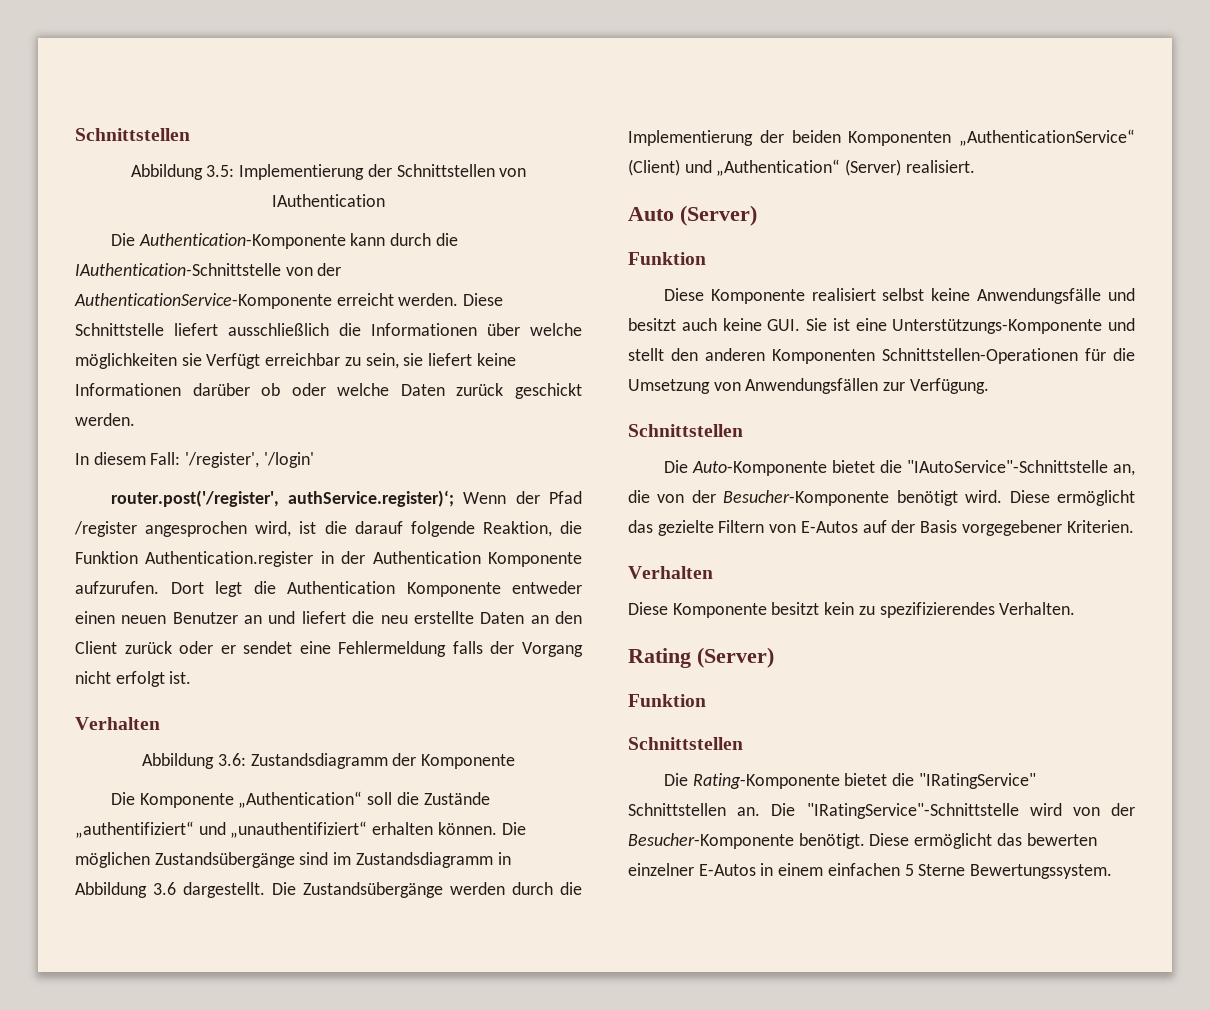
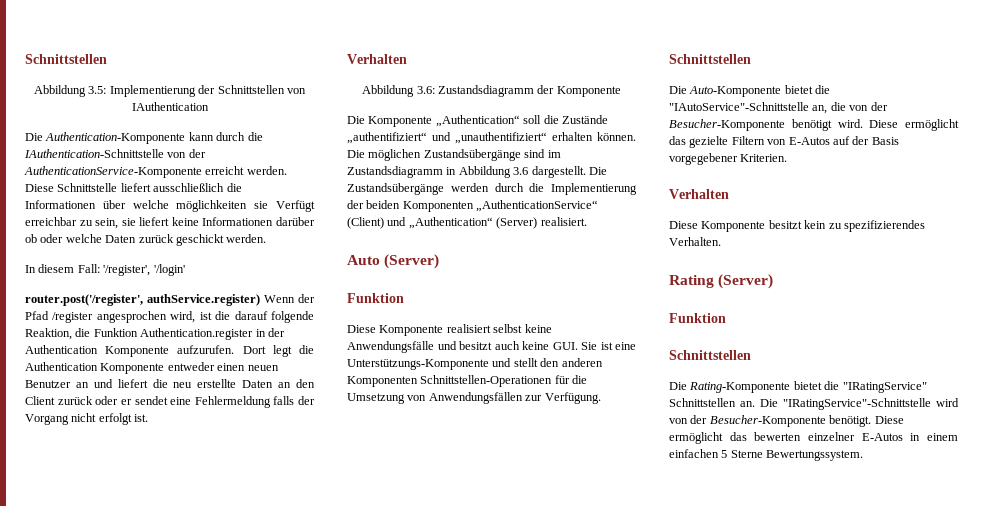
[288,490,455,507] authService.register)‘; -> [147,294,260,306] authService.register)

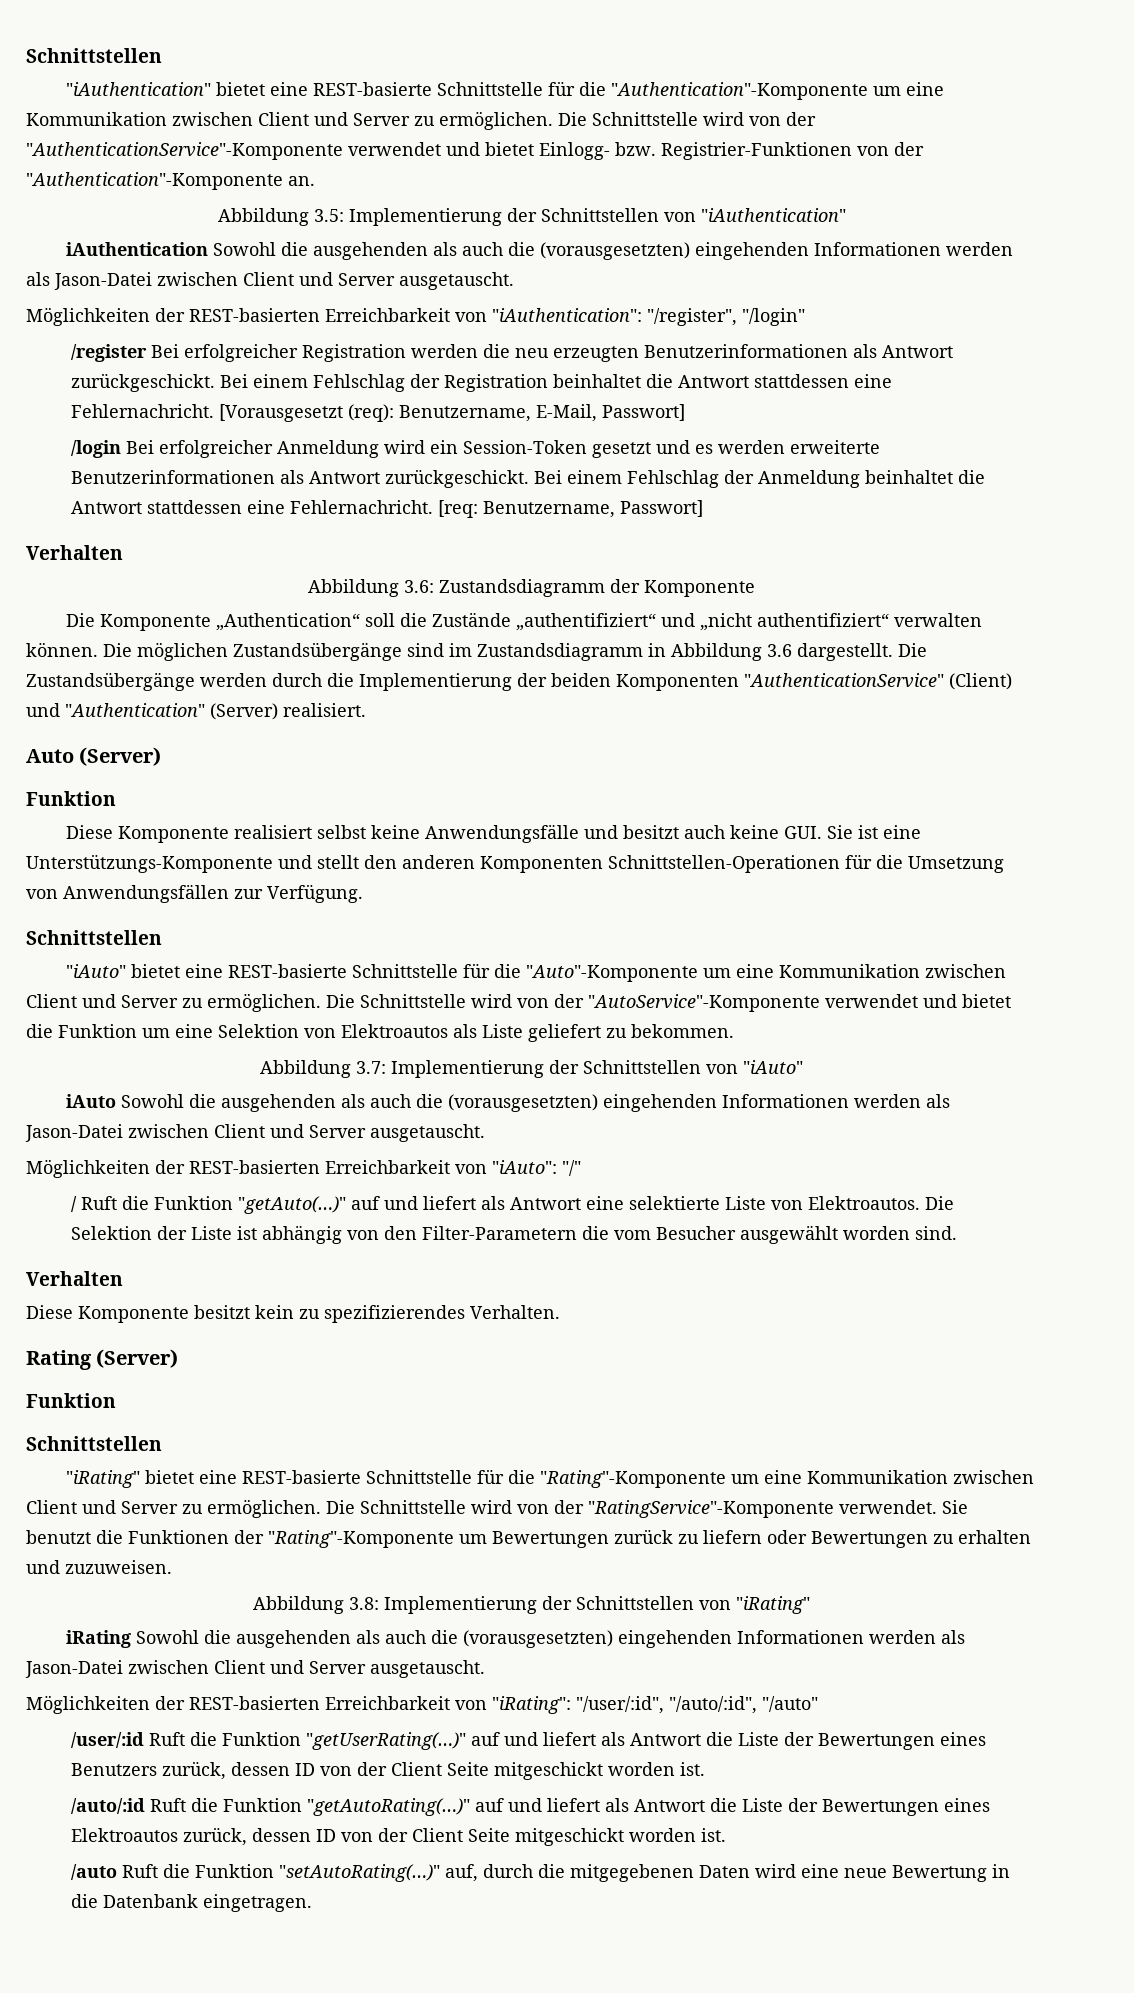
[25,54,107,64] Schnittstellen -> [26,48,162,63] [66,81,945,100] [26,111,816,130] [26,142,924,160] [26,172,315,190] Schnittstellen // "iAuthentication" bietet eine REST-basierte Schnittstelle für die "Authentication"-Komponente um eine Kommunikation zwischen Client und Server zu ermöglichen. Die Schnittstelle wird von der "AuthenticationService"-Komponente verwendet und bietet Einlogg- bzw. Registrier-Funktionen von der "Authentication"-Komponente an.
[131,102,209,111] [25,132,263,144] [24,149,206,158] [24,166,287,178] [25,183,242,192] [25,200,315,212] [25,217,315,229] [25,234,267,246] [25,264,185,276] [25,294,315,306] [25,311,314,323] [25,328,285,340] [25,345,314,357] [25,362,279,374] [25,379,315,388] [25,396,315,408] [25,413,149,425] IAuthentication // Die Authentication-Komponente kann durch die IAuthentication-Schnittstelle von der AuthenticationService-Komponente erreicht werden. Diese Schnittstelle liefert ausschließlich die Informationen über welche möglichkeiten sie Verfügt erreichbar zu sein, sie liefert keine Informationen darüber ob oder welche Daten zurück geschickt werden. // In diesem Fall: '/register', '/login' // router.post('/register', authService.register) Wenn der Pfad /register angesprochen wird, ist die darauf folgende Reaktion, die Funktion Authentication.register in der Authentication Komponente aufzurufen. Dort legt die Authentication Komponente entweder einen neuen Benutzer an und liefert die neu erstellte Daten an den Client zurück oder er sendet eine Fehlermeldung falls der Vorgang nicht erfolgt ist. -> [700,208,846,222] [66,242,1014,260] [26,272,514,290] [26,307,805,326] [71,344,954,362] [71,373,893,392] [71,404,686,422] [71,440,881,458] [71,469,986,488] [71,500,704,518] "iAuthentication" // iAuthentication Sowohl die ausgehenden als auch die (vorausgesetzten) eingehenden Informationen werden als Jason-Datei zwischen Client und Server ausgetauscht. // Möglichkeiten der REST-basierten Erreichbarkeit von "iAuthentication": "/register", "/login" // /register Bei erfolgreicher Registration werden die neu erzeugten Benutzerinformationen als Antwort zurückgeschickt. Bei einem Fehlschlag der Registration beinhaltet die Antwort stattdessen eine Fehlernachricht. [Vorausgesetzt (req): Benutzername, E-Mail, Passwort] // /login Bei erfolgreicher Anmeldung wird ein Session-Token gesetzt und es werden erweiterte Benutzerinformationen als Antwort zurückgeschickt. Bei einem Fehlschlag der Anmeldung beinhaltet die Antwort stattdessen eine Fehlernachricht. [req: Benutzername, Passwort]
[455,132,593,144] „unauthentifiziert“ erhalten -> [700,613,983,631] „nicht authentifiziert“ verwalten
[476,200,599,212] „AuthenticationService“ -> [744,673,944,688] "AuthenticationService"
[408,217,493,229] „Authentication“ -> [65,703,205,717] "Authentication"
[669,85,831,97] [669,102,888,114] [669,119,959,131] [669,136,899,148] [669,153,788,165] Die Auto-Komponente bietet die "IAutoService"-Schnittstelle an, die von der Besucher-Komponente benötigt wird. Diese ermöglicht das gezielte Filtern von E-Autos auf der Basis vorgegebener Kriterien. -> [66,963,1007,982] [26,993,1011,1012] [26,1024,734,1042] [260,1060,803,1078] [66,1094,951,1112] [25,1124,485,1142] [26,1159,581,1178] [71,1196,955,1214] [71,1225,958,1244] "iAuto" bietet eine REST-basierte Schnittstelle für die "Auto"-Komponente um eine Kommunikation zwischen Client und Server zu ermöglichen. Die Schnittstelle wird von der "AutoService"-Komponente verwendet und bietet die Funktion um eine Selektion von Elektroautos als Liste geliefert zu bekommen. // Abbildung 3.7: Implementierung der Schnittstellen von "iAuto" // iAuto Sowohl die ausgehenden als auch die (vorausgesetzten) eingehenden Informationen werden als Jason-Datei zwischen Client und Server ausgetauscht. // Möglichkeiten der REST-basierten Erreichbarkeit von "iAuto": "/" // / Ruft die Funktion "getAuto(…)" auf und liefert als Antwort eine selektierte Liste von Elektroautos. Die Selektion der Liste ist abhängig von den Filter-Parametern die vom Besucher ausgewählt worden sind.
[669,381,927,393] [669,398,959,410] [669,415,904,427] [669,432,958,444] [669,449,864,461] Die Rating-Komponente bietet die "IRatingService" Schnittstellen an. Die "IRatingService"-Schnittstelle wird von der Besucher-Komponente benötigt. Diese ermöglicht das bewerten einzelner E-Autos in einem einfachen 5 Sterne Bewertungssystem. -> [66,1469,1035,1488] [26,1499,968,1518] [26,1529,1031,1548] [26,1560,172,1574] [253,1596,810,1614] [66,1630,966,1648] [25,1660,485,1678] [26,1695,818,1714] [71,1732,987,1750] [71,1761,706,1780] [71,1798,991,1816] [71,1827,727,1846] [71,1864,1011,1882] [71,1894,313,1912] "iRating" bietet eine REST-basierte Schnittstelle für die "Rating"-Komponente um eine Kommunikation zwischen Client und Server zu ermöglichen. Die Schnittstelle wird von der "RatingService"-Komponente verwendet. Sie benutzt die Funktionen der "Rating"-Komponente um Bewertungen zurück zu liefern oder Bewertungen zu erhalten und zuzuweisen. // Abbildung 3.8: Implementierung der Schnittstellen von "iRating" // iRating Sowohl die ausgehenden als auch die (vorausgesetzten) eingehenden Informationen werden als Jason-Datei zwischen Client und Server ausgetauscht. // Möglichkeiten der REST-basierten Erreichbarkeit von "iRating": "/user/:id", "/auto/:id", "/auto" // /user/:id Ruft die Funktion "getUserRating(…)" auf und liefert als Antwort die Liste der Bewertungen eines Benutzers zurück, dessen ID von der Client Seite mitgeschickt worden ist. // /auto/:id Ruft die Funktion "getAutoRating(…)" auf und liefert als Antwort die Liste der Bewertungen eines Elektroautos zurück, dessen ID von der Client Seite mitgeschickt worden ist. // /auto Ruft die Funktion "setAutoRating(…)" auf, durch die mitgegebenen Daten wird eine neue Bewertung in die Datenbank eingetragen.

